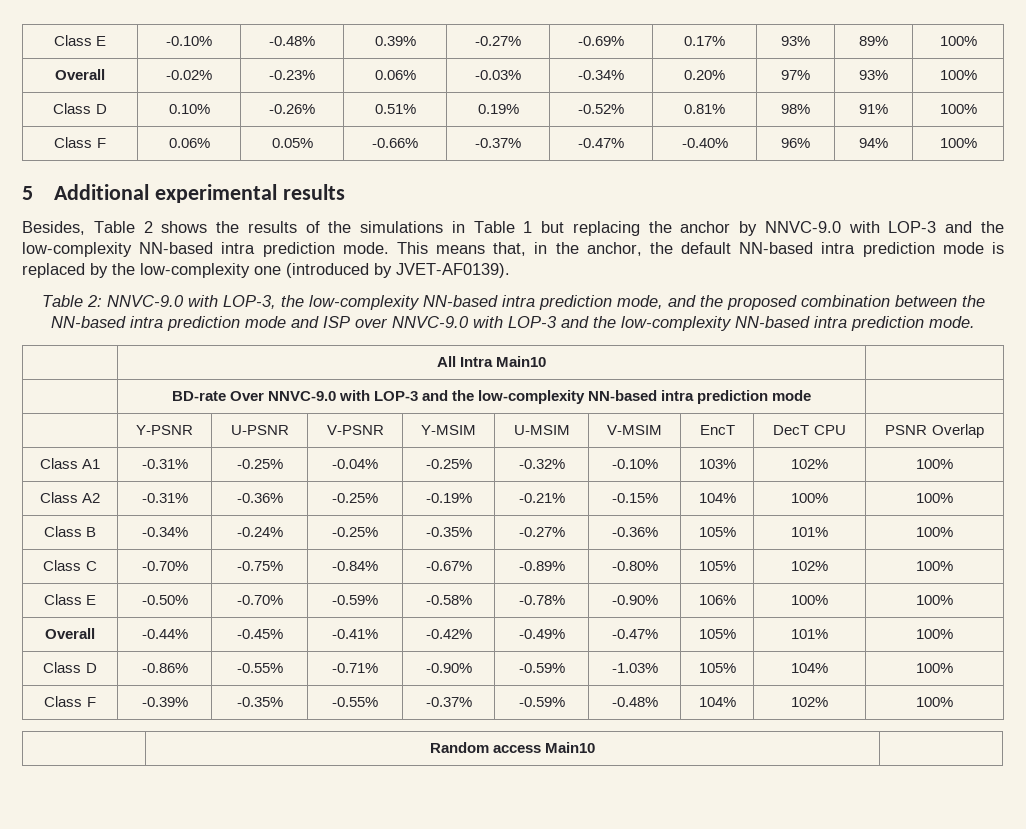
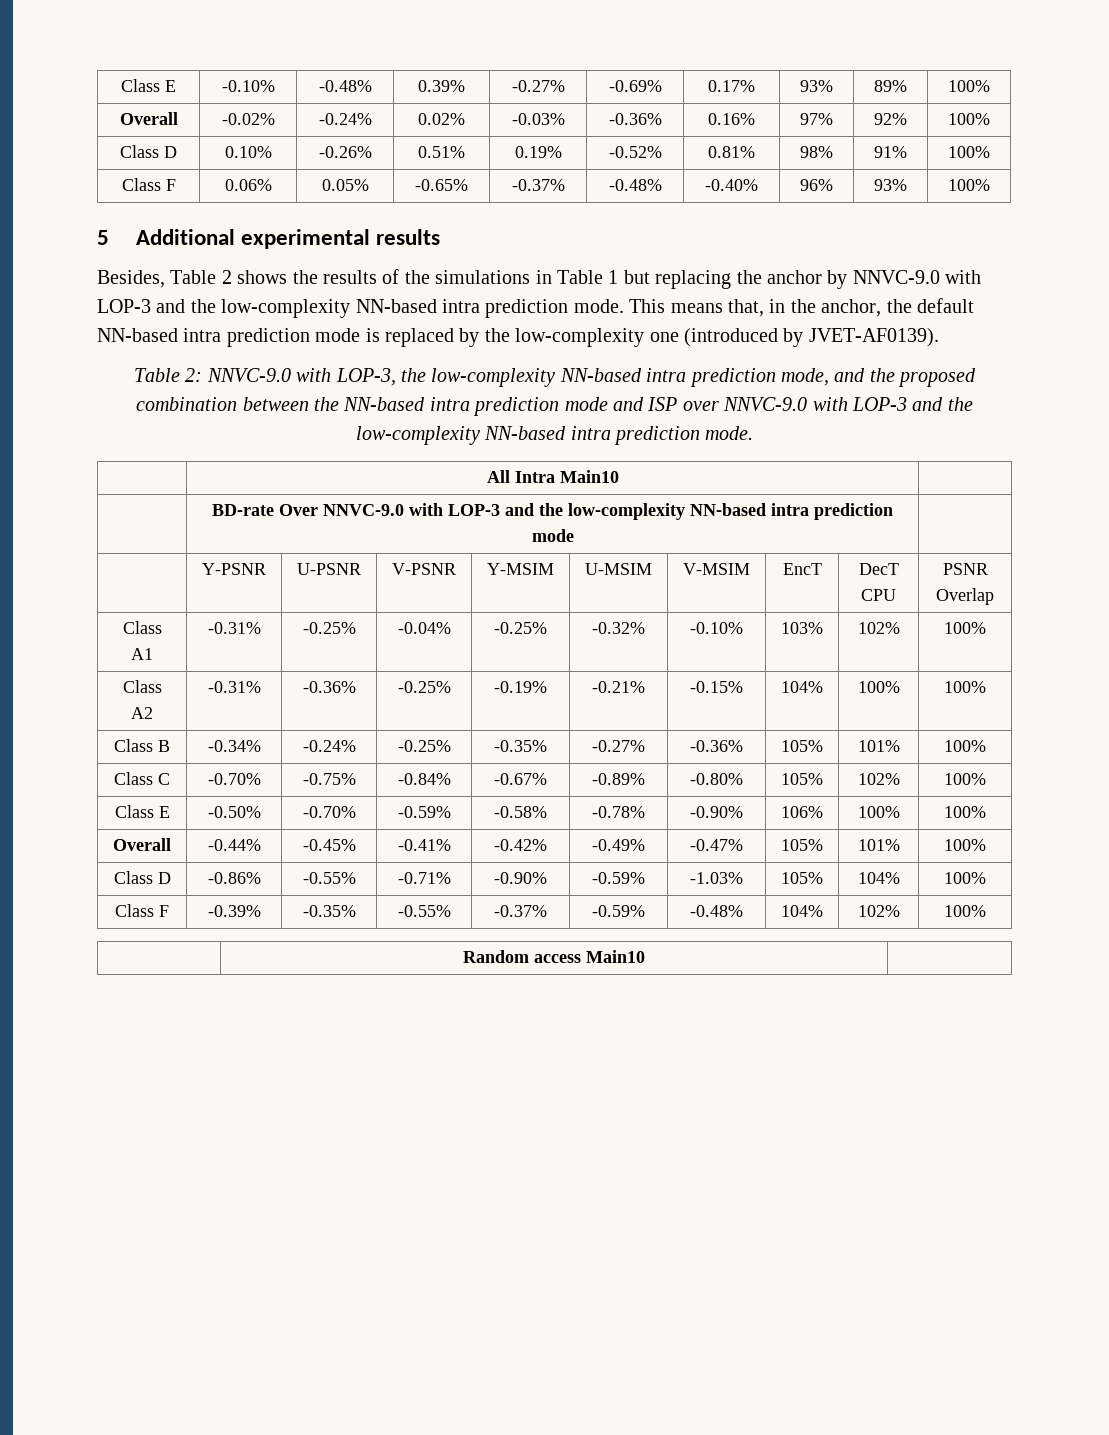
[269,70,315,80] [374,70,416,80] -0.23% | 0.06% -> [318,113,372,125] [418,113,465,125] -0.24% | 0.02%
[578,70,624,80] [684,70,725,80] -0.34% | 0.20% -> [608,113,662,125] [708,113,755,125] -0.36% | 0.16%
[859,70,888,80] 93% -> [874,113,907,125] 92%
[372,138,418,148] [475,138,521,148] [578,138,624,148] -0.66% | -0.37% | -0.47% -> [415,179,468,191] [511,179,565,191] [608,179,662,191] -0.65% | -0.37% | -0.48%
[859,138,888,148] 94% -> [874,179,907,191] 93%

